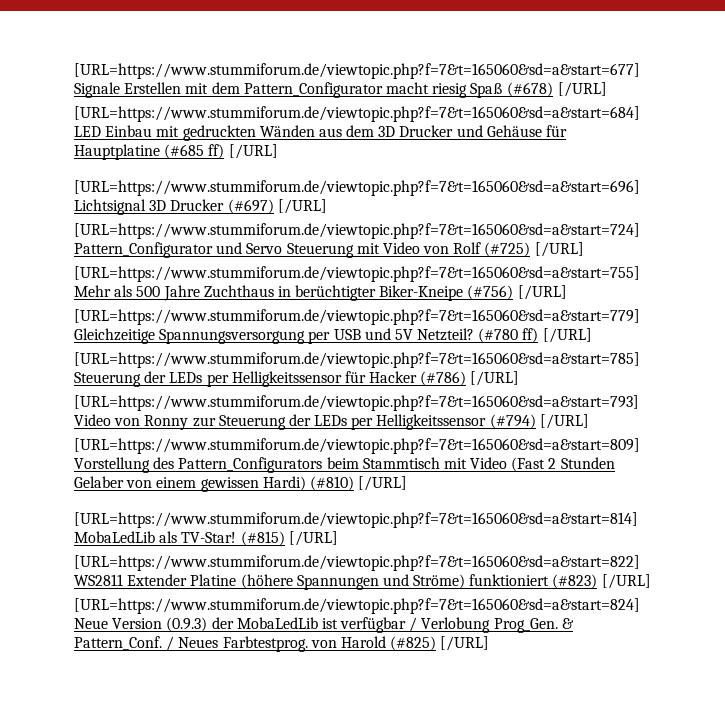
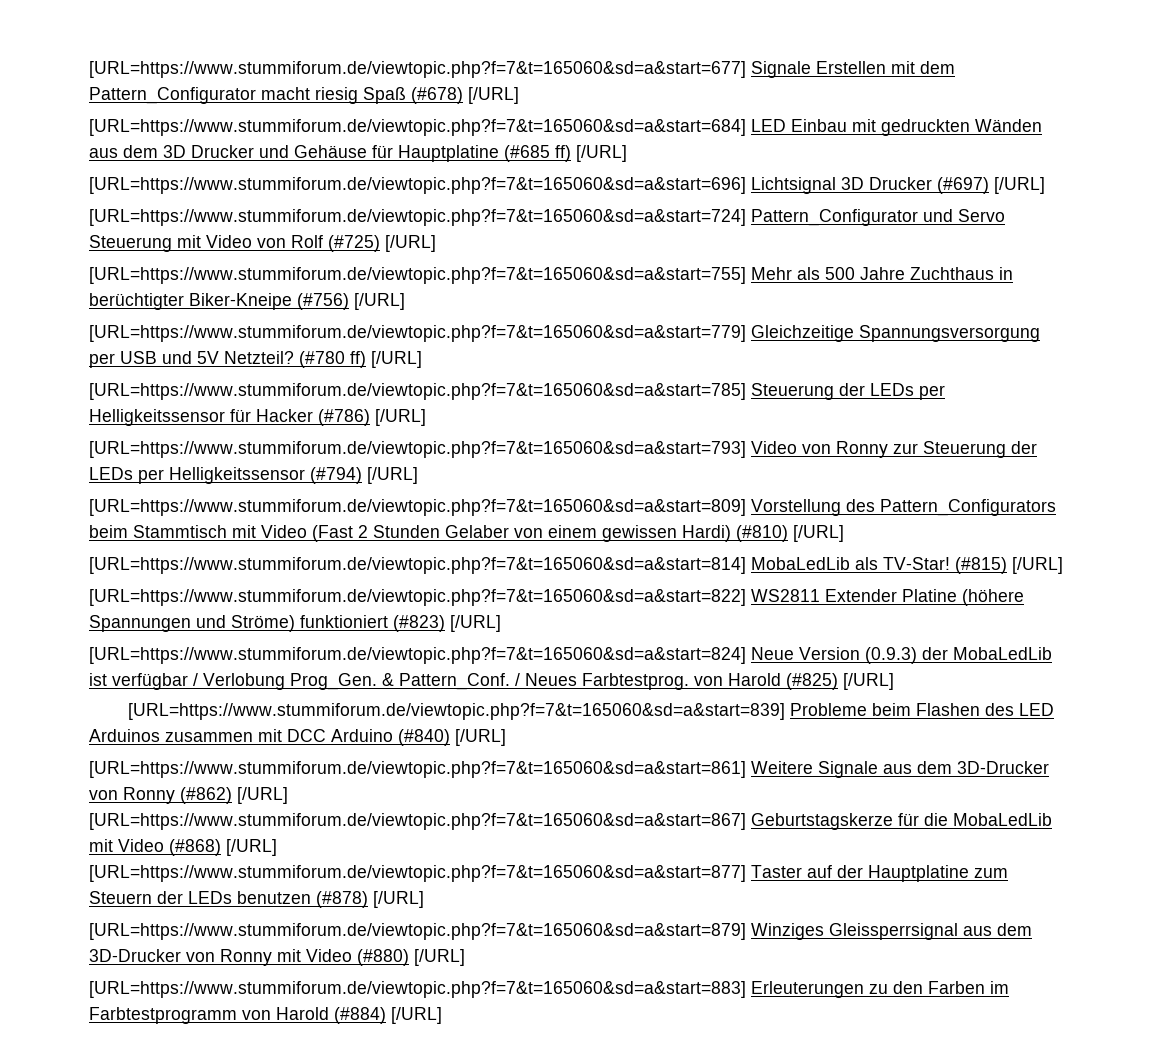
(490, 643) none -> [127,703,1054,720] [89,729,506,746] [89,761,1049,778] [89,787,288,804] [89,813,1052,830] [89,839,277,856] [89,865,1008,882] [89,891,424,908] [89,923,1032,940] [89,949,465,966] [89,981,1009,998] [89,1007,442,1024] // [URL=https://www.stummiforum.de/viewtopic.php?f=7&t=165060&sd=a&start=839] Probleme beim Flashen des LED Arduinos zusammen mit DCC Arduino (#840) [/URL] // [URL=https://www.stummiforum.de/viewtopic.php?f=7&t=165060&sd=a&start=861] Weitere Signale aus dem 3D-Drucker von Ronny (#862) [/URL] // [URL=https://www.stummiforum.de/viewtopic.php?f=7&t=165060&sd=a&start=867] Geburtstagskerze für die MobaLedLib mit Video (#868) [/URL] // [URL=https://www.stummiforum.de/viewtopic.php?f=7&t=165060&sd=a&start=877] Taster auf der Hauptplatine zum Steuern der LEDs benutzen (#878) [/URL] // [URL=https://www.stummiforum.de/viewtopic.php?f=7&t=165060&sd=a&start=879] Winziges Gleissperrsignal aus dem 3D-Drucker von Ronny mit Video (#880) [/URL] // [URL=https://www.stummiforum.de/viewtopic.php?f=7&t=165060&sd=a&start=883] Erleuterungen zu den Farben im Farbtestprogramm von Harold (#884) [/URL]

